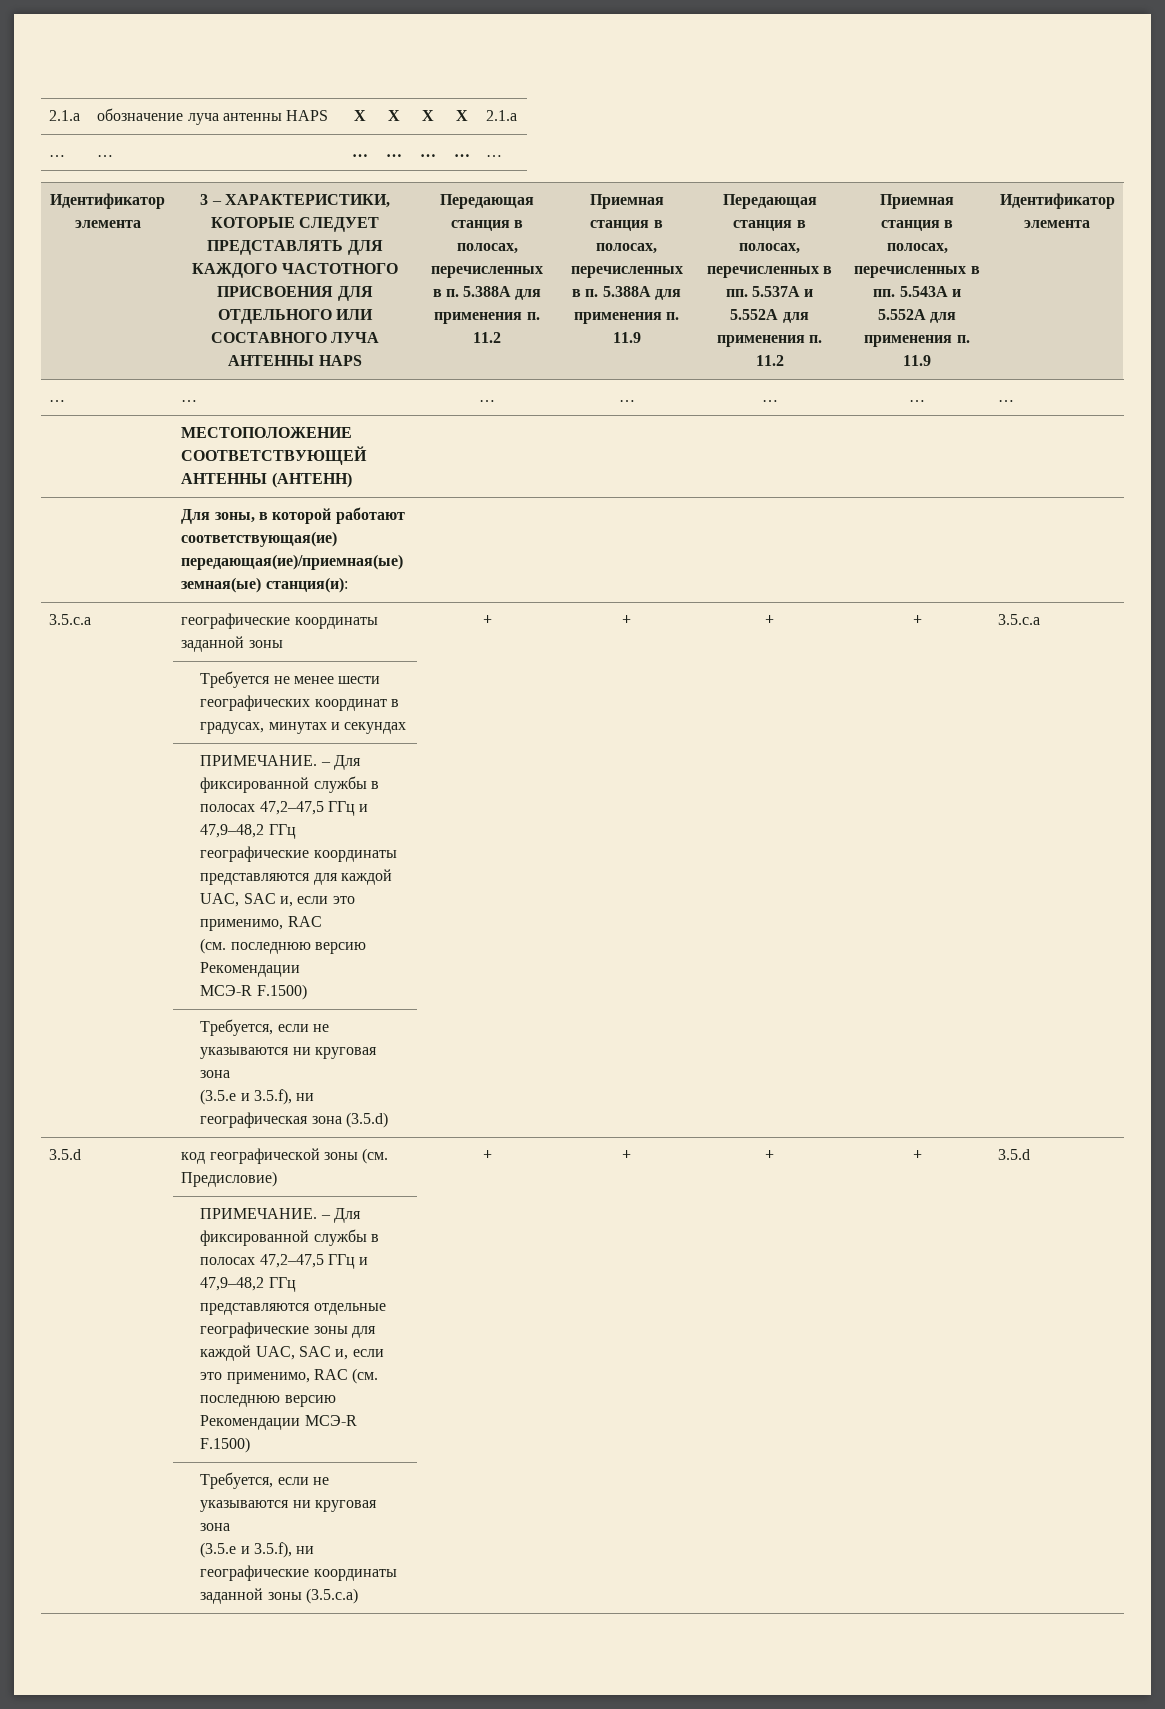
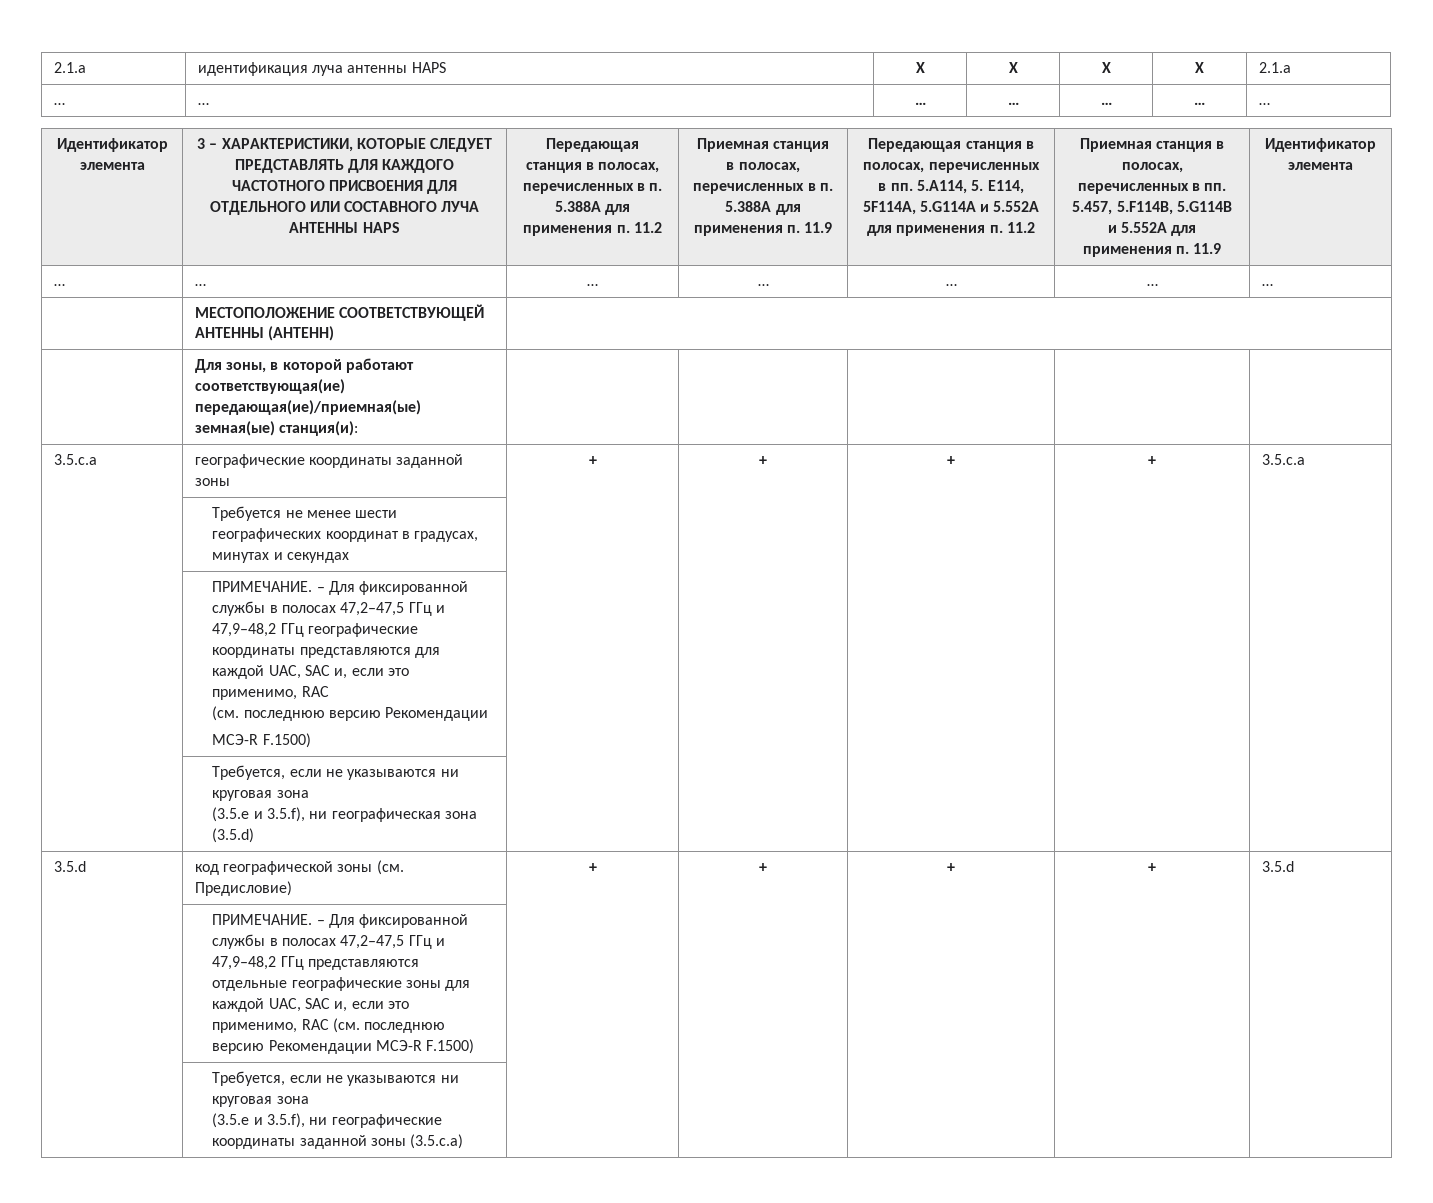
[97,108,184,121] обозначение -> [197,62,308,76] идентификация
[752,286,800,297] 5.537А -> [917,180,1024,194] [862,201,976,215] 5.A114, 5. E114, 5F114A, 5.G114A
[899,286,948,297] 5.543А -> [1072,201,1232,215] 5.457, 5.F114B, 5.G114B

